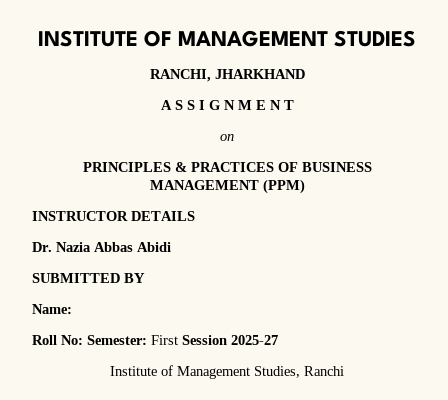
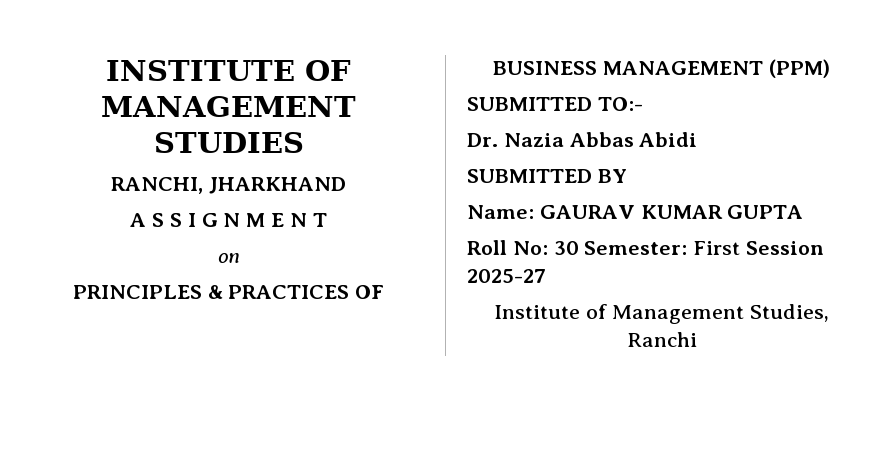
[32,211,195,221] INSTRUCTOR DETAILS -> [467,97,643,111] SUBMITTED TO:-
(72, 309) none -> [539,205,804,219] GAURAV KUMAR GUPTA
(83, 340) none -> [553,241,579,255] 30

